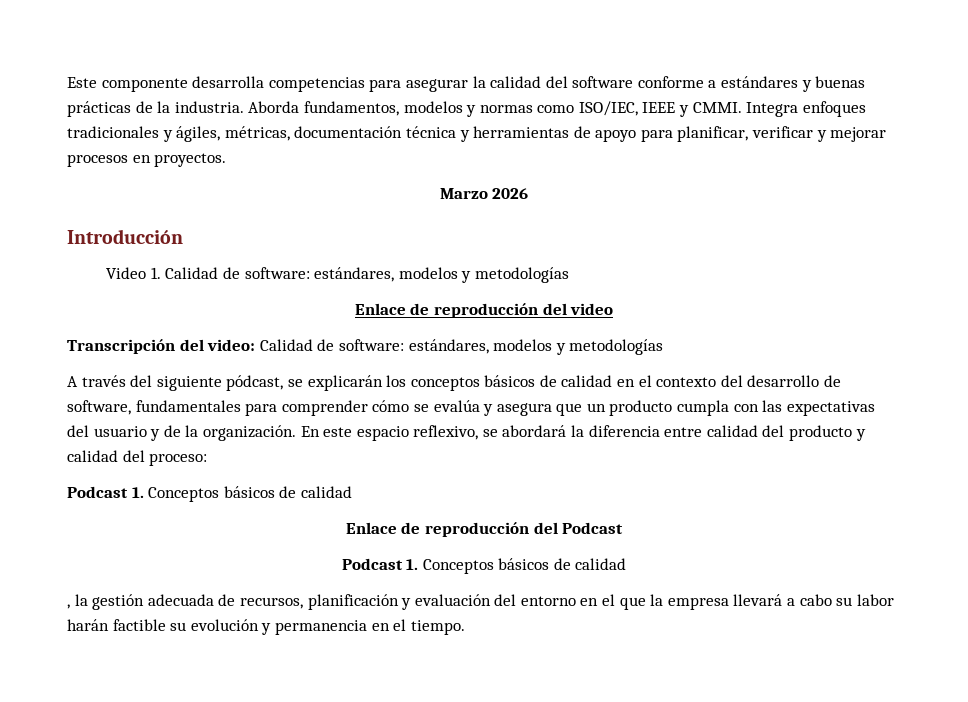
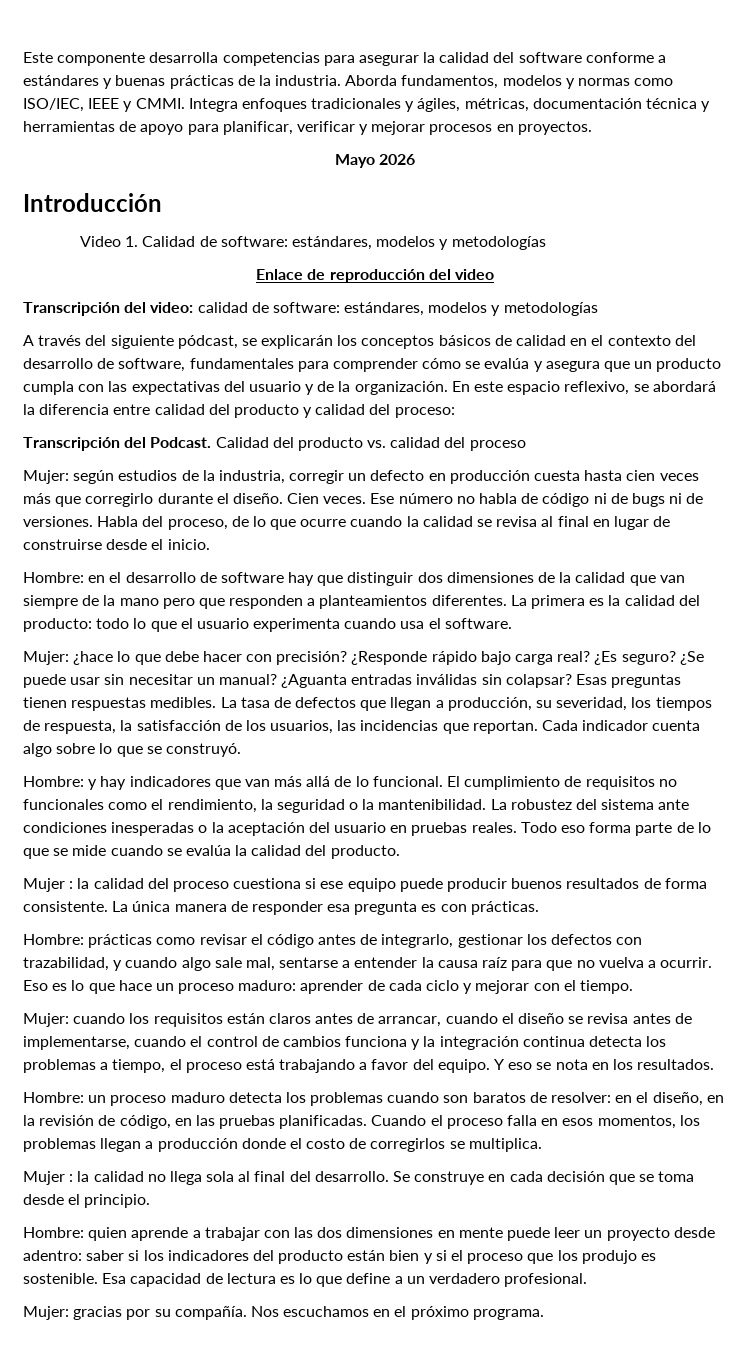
[439,188,488,199] Marzo -> [334,154,375,168] Mayo
[259,339,313,351] Calidad -> [197,302,248,313] calidad
[67,486,352,502] [345,522,624,537] [341,558,627,574] [67,594,894,610] [67,619,465,635] Podcast 1. Conceptos básicos de calidad // Enlace de reproducción del Podcast // Podcast 1. Conceptos básicos de calidad // , la gestión adecuada de recursos, planificación y evaluación del entorno en el que la empresa llevará a cabo su labor harán factible su evolución y permanencia en el tiempo. -> [23,437,526,451] [23,470,699,484] [23,493,704,507] [23,516,671,530] [23,539,210,550] [23,572,685,586] [23,595,700,609] [23,618,512,632] [23,651,704,665] [23,674,682,688] [23,697,712,711] [23,720,701,734] [23,743,241,757] [23,776,677,790] [23,799,690,813] [23,822,711,836] [23,845,400,859] [23,878,707,892] [23,901,539,915] [23,934,643,948] [23,957,713,971] [23,980,633,994] [23,1013,692,1027] [23,1036,667,1050] [23,1059,715,1073] [23,1092,724,1106] [23,1115,700,1129] [23,1138,542,1152] [23,1171,695,1185] [23,1194,151,1208] [23,1227,715,1241] [23,1250,656,1264] [23,1273,588,1287] [23,1306,544,1320] Transcripción del Podcast. Calidad del producto vs. calidad del proceso // Mujer: según estudios de la industria, corregir un defecto en producción cuesta hasta cien veces más que corregirlo durante el diseño. Cien veces. Ese número no habla de código ni de bugs ni de versiones. Habla del proceso, de lo que ocurre cuando la calidad se revisa al final en lugar de construirse desde el inicio. // Hombre: en el desarrollo de software hay que distinguir dos dimensiones de la calidad que van siempre de la mano pero que responden a planteamientos diferentes. La primera es la calidad del producto: todo lo que el usuario experimenta cuando usa el software. // Mujer: ¿hace lo que debe hacer con precisión? ¿Responde rápido bajo carga real? ¿Es seguro? ¿Se puede usar sin necesitar un manual? ¿Aguanta entradas inválidas sin colapsar? Esas preguntas tienen respuestas medibles. La tasa de defectos que llegan a producción, su severidad, los tiempos de respuesta, la satisfacción de los usuarios, las incidencias que reportan. Cada indicador cuenta algo sobre lo que se construyó. // Hombre: y hay indicadores que van más allá de lo funcional. El cumplimiento de requisitos no funcionales como el rendimiento, la seguridad o la mantenibilidad. La robustez del sistema ante condiciones inesperadas o la aceptación del usuario en pruebas reales. Todo eso forma parte de lo que se mide cuando se evalúa la calidad del producto. // Mujer : la calidad del proceso cuestiona si ese equipo puede producir buenos resultados de forma consistente. La única manera de responder esa pregunta es con prácticas. // Hombre: prácticas como revisar el código antes de integrarlo, gestionar los defectos con trazabilidad, y cuando algo sale mal, sentarse a entender la causa raíz para que no vuelva a ocurrir. Eso es lo que hace un proceso maduro: aprender de cada ciclo y mejorar con el tiempo. // Mujer: cuando los requisitos están claros antes de arrancar, cuando el diseño se revisa antes de implementarse, cuando el control de cambios funciona y la integración continua detecta los problemas a tiempo, el proceso está trabajando a favor del equipo. Y eso se nota en los resultados. // Hombre: un proceso maduro detecta los problemas cuando son baratos de resolver: en el diseño, en la revisión de código, en las pruebas planificadas. Cuando el proceso falla en esos momentos, los problemas llegan a producción donde el costo de corregirlos se multiplica. // Mujer : la calidad no llega sola al final del desarrollo. Se construye en cada decisión que se toma desde el principio. // Hombre: quien aprende a trabajar con las dos dimensiones en mente puede leer un proyecto desde adentro: saber si los indicadores del producto están bien y si el proceso que los produjo es sostenible. Esa capacidad de lectura es lo que define a un verdadero profesional. // Mujer: gracias por su compañía. Nos escuchamos en el próximo programa.

